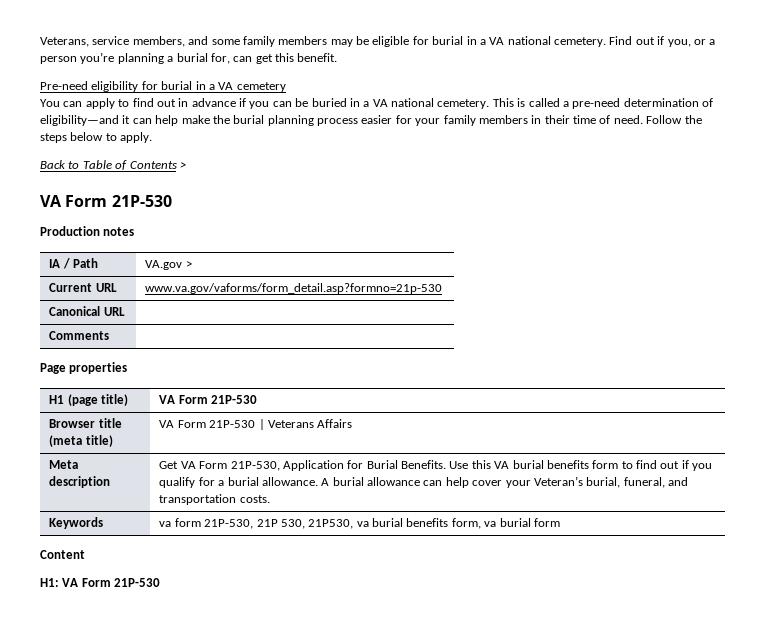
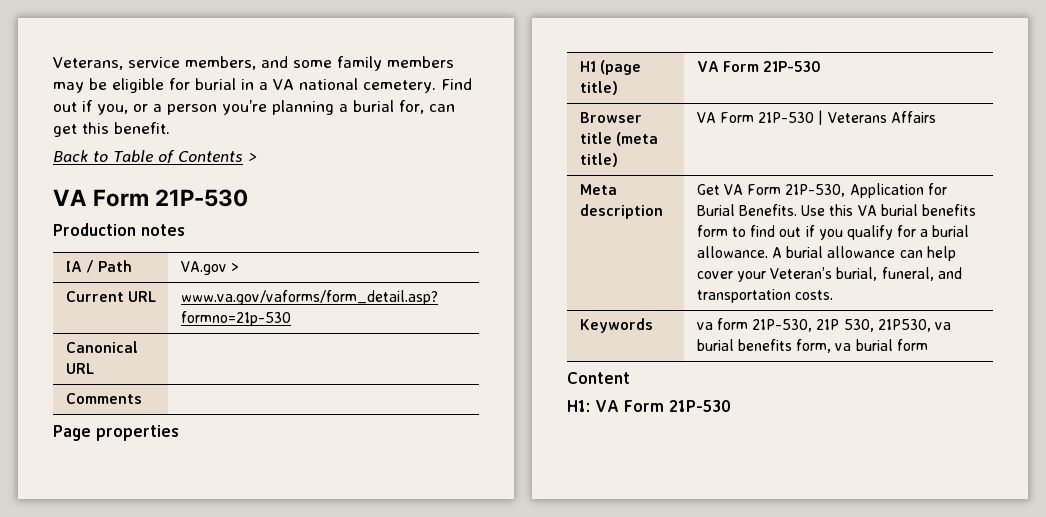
[40,81,286,92] [40,98,713,109] [40,115,702,126] [40,132,153,143] // Pre-need eligibility for burial in a VA cemetery // You can apply to find out in advance if you can be buried in a VA national cemetery. This is called a pre-need determination of eligibility—and it can help make the burial planning process easier for your family members in their time of need. Follow the steps below to apply. -> (170, 128) none

